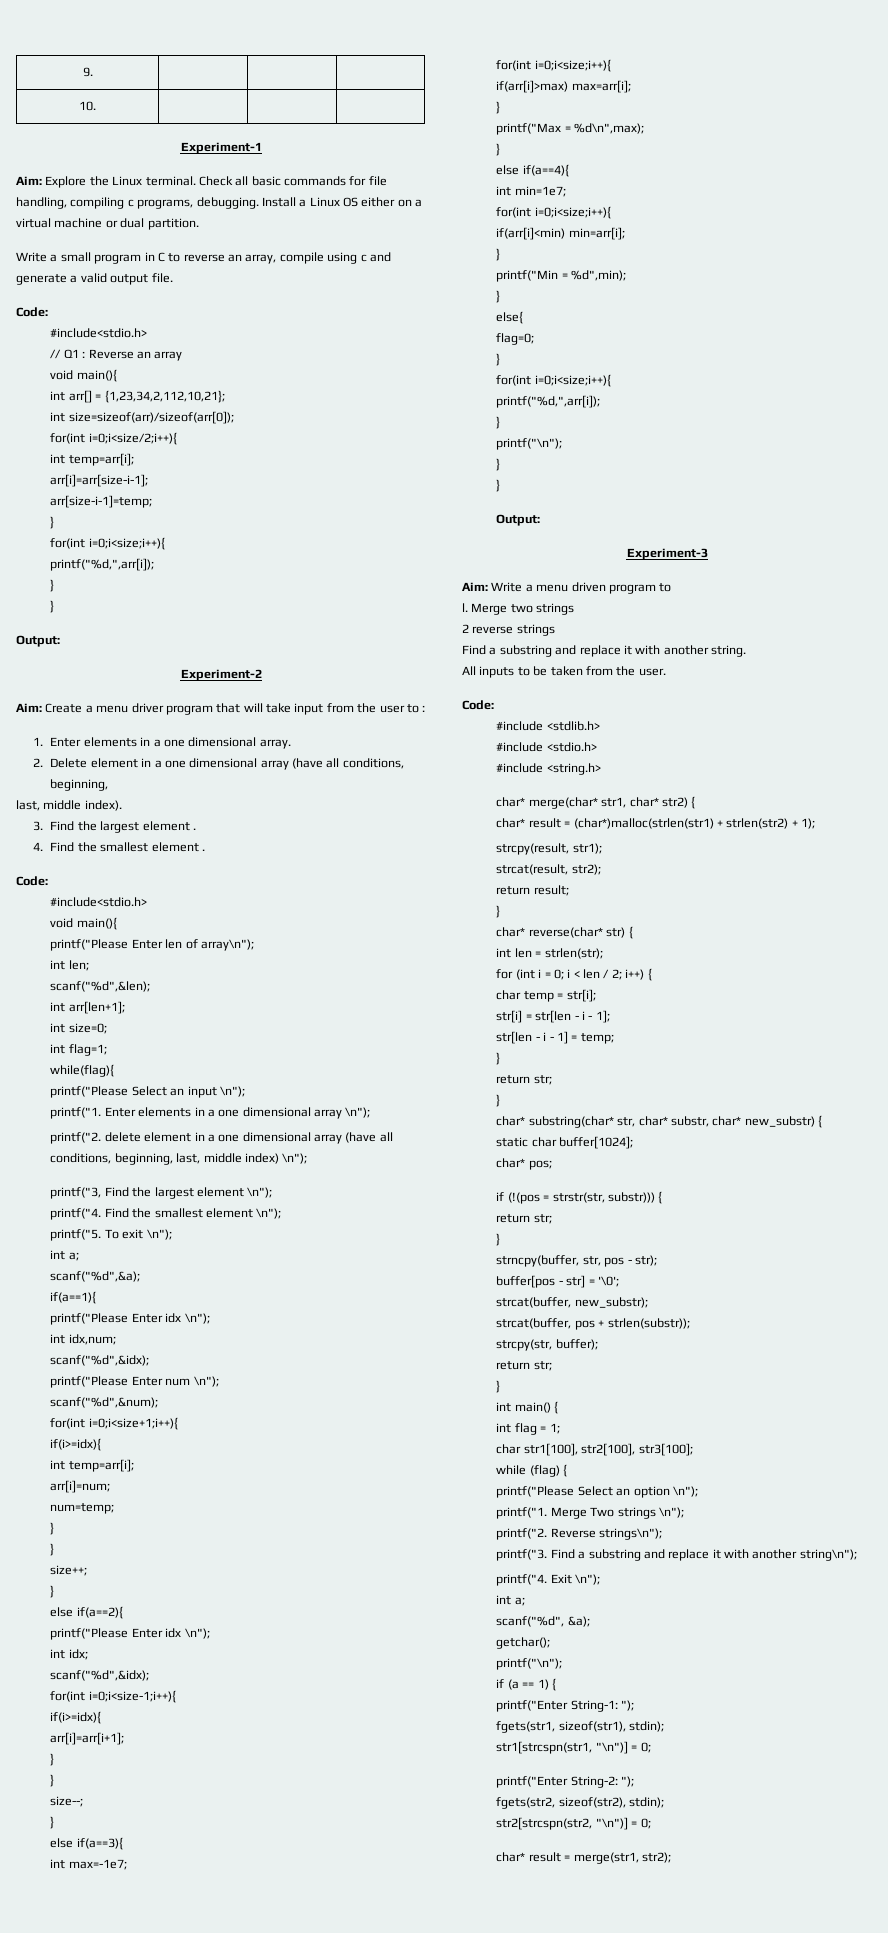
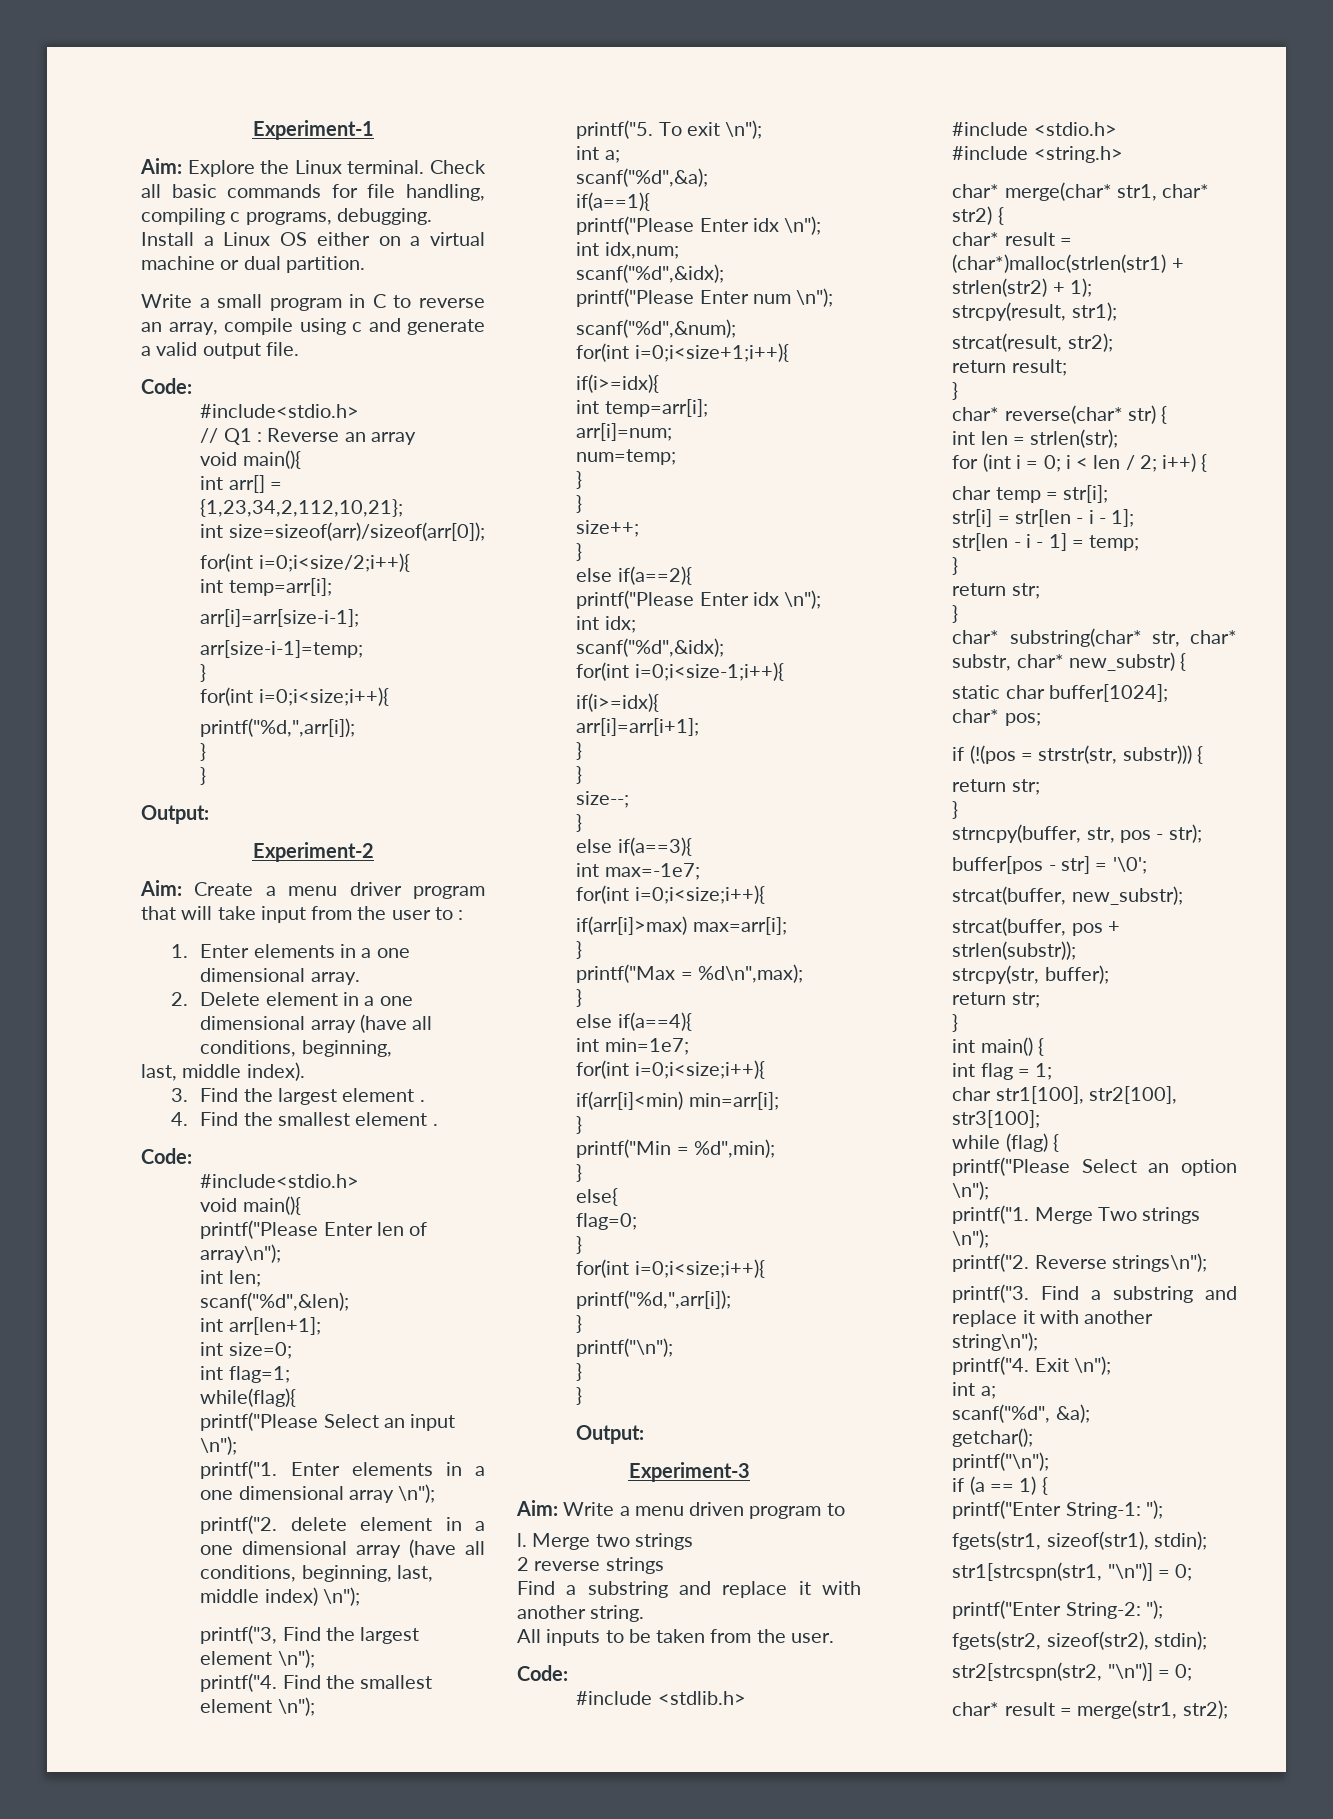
[82,67,93,77] [79,101,96,111] 9. | | | // 10. | | | // -> (252, 130) none

